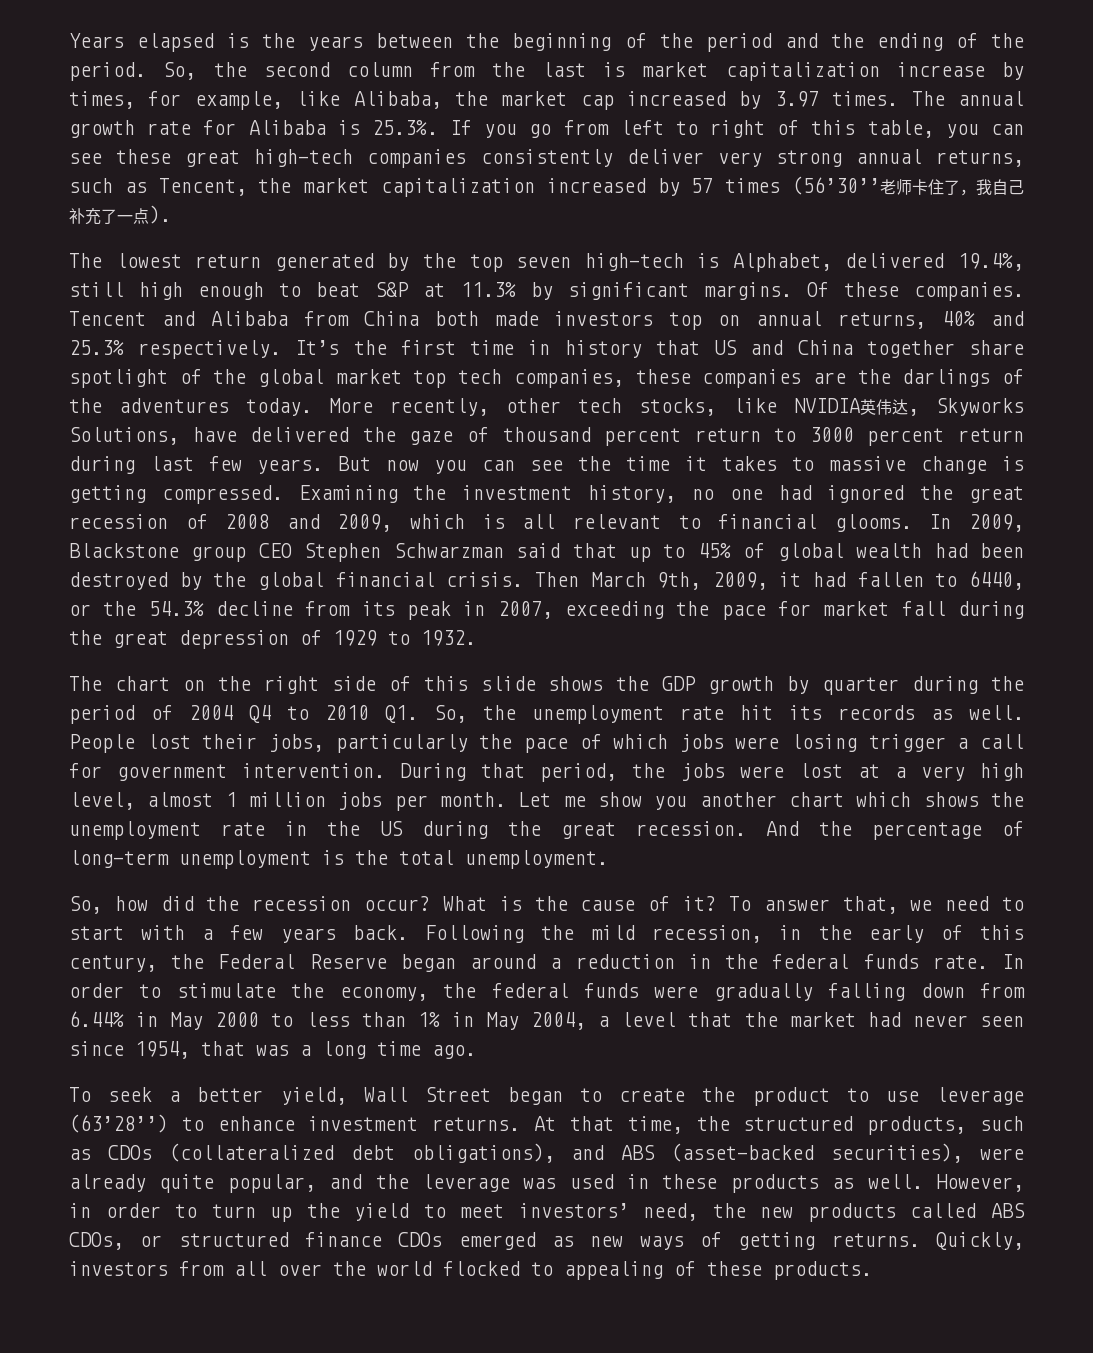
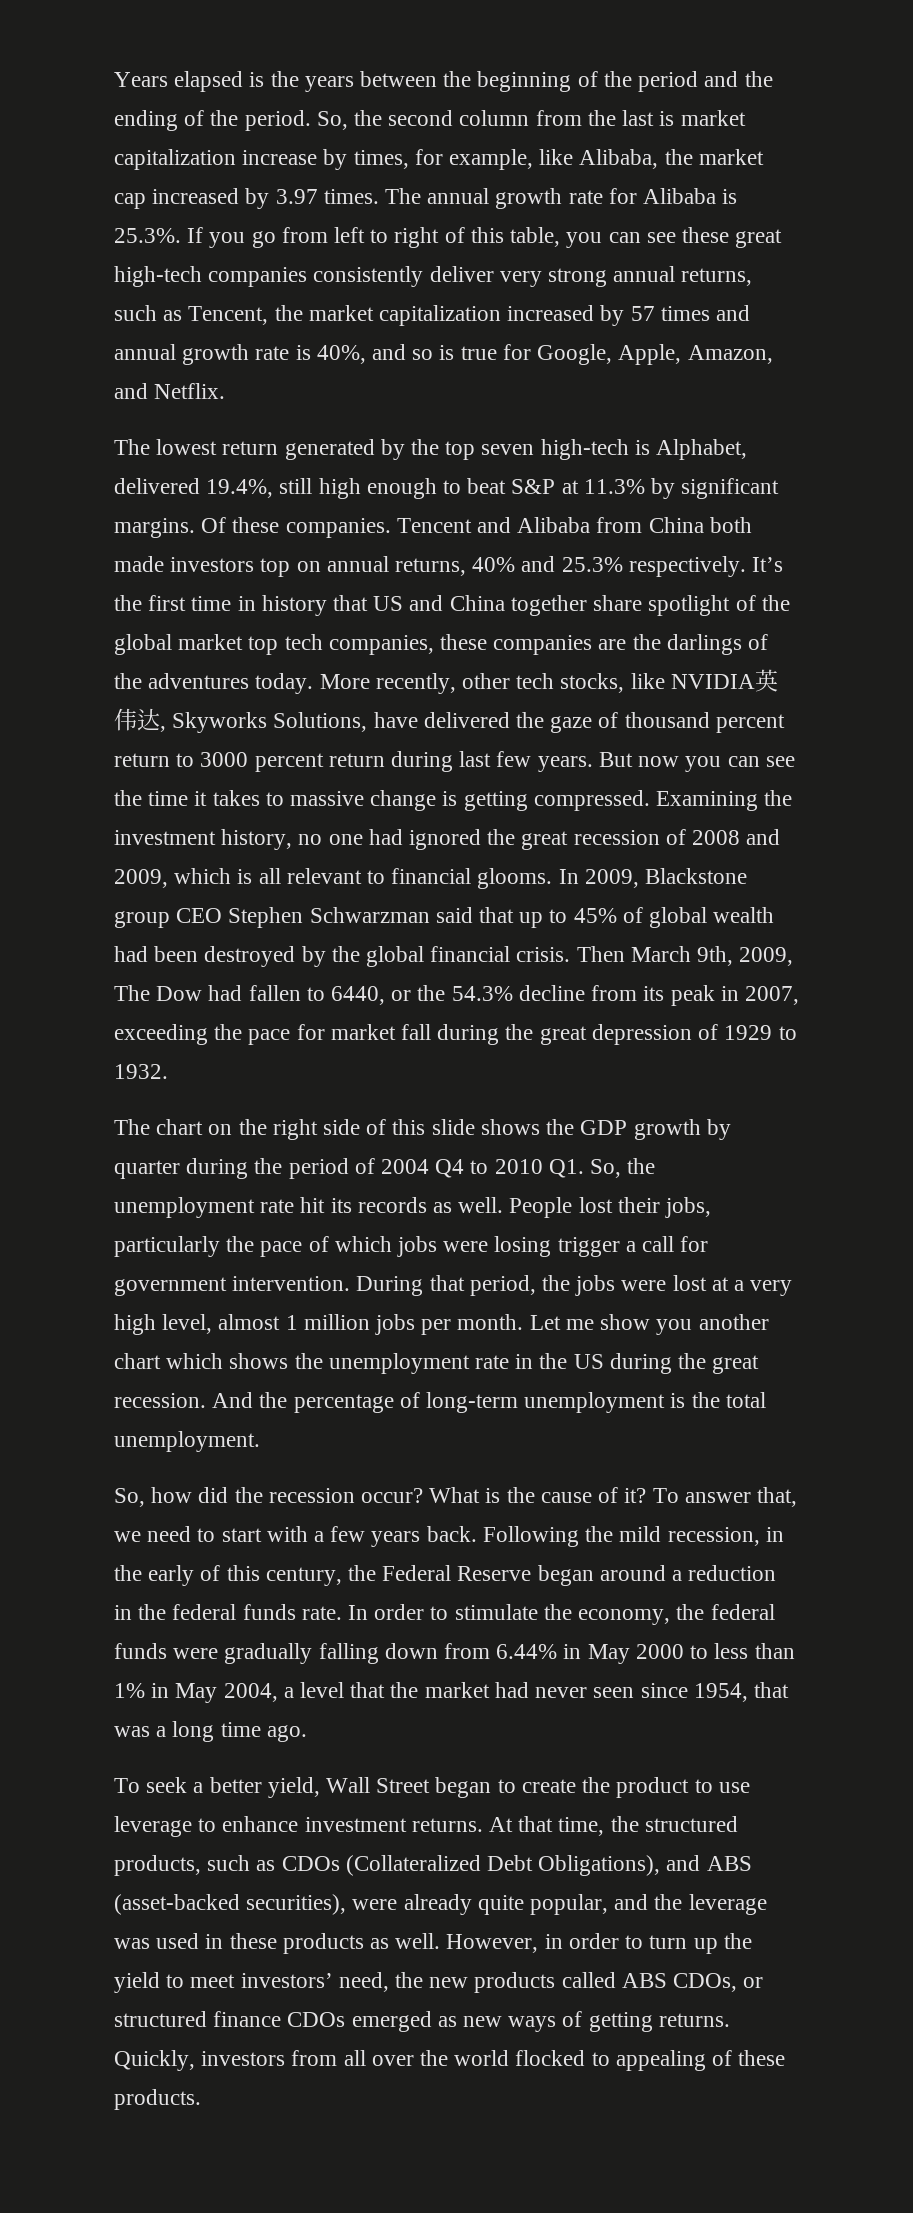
[791,176,1024,196] [69,205,171,225] (56’30’’老师卡住了，我自己补充了一点). -> [716,305,751,321] [114,344,773,365] [114,383,226,399] and annual growth rate is 40%, and so is true for Google, Apple, Amazon, and Netflix.
[779,572,802,587] it -> [114,985,203,1001] The Dow
[69,1114,168,1133] (63’28’’) -> (192, 1826) none
[168,1143,555,1163] (collateralized debt obligations), -> [345,1855,661,1876] (Collateralized Debt Obligations),

